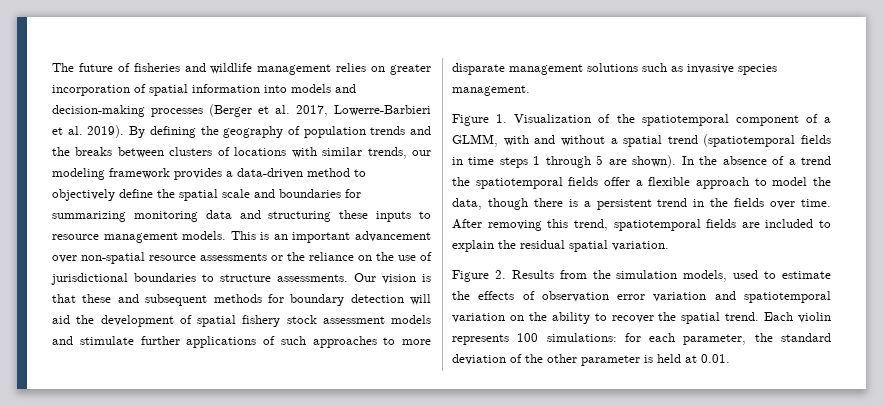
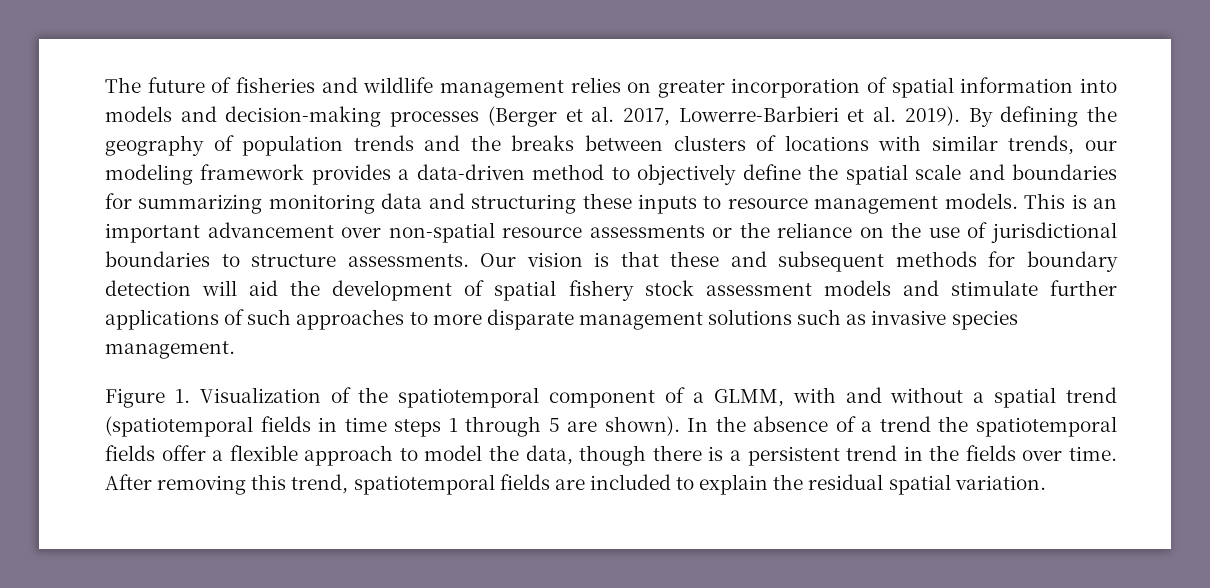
[452,270,831,282] [452,291,831,303] [452,312,831,324] [452,333,831,345] [452,354,730,366] // Figure 2. Results from the simulation models, used to estimate the effects of observation error variation and spatiotemporal variation on the ability to recover the spatial trend. Each violin represents 100 simulations: for each parameter, the standard deviation of the other parameter is held at 0.01. -> (1046, 482) none

